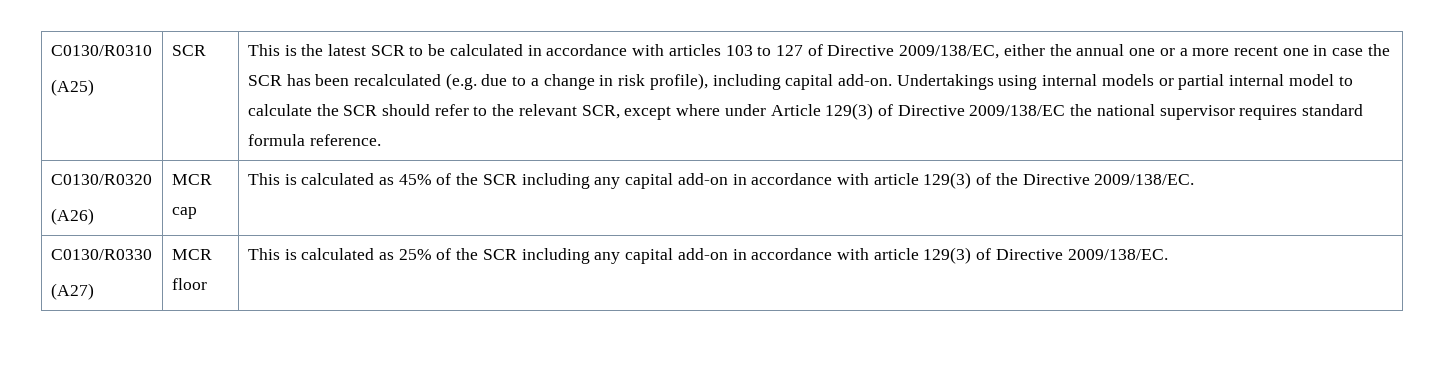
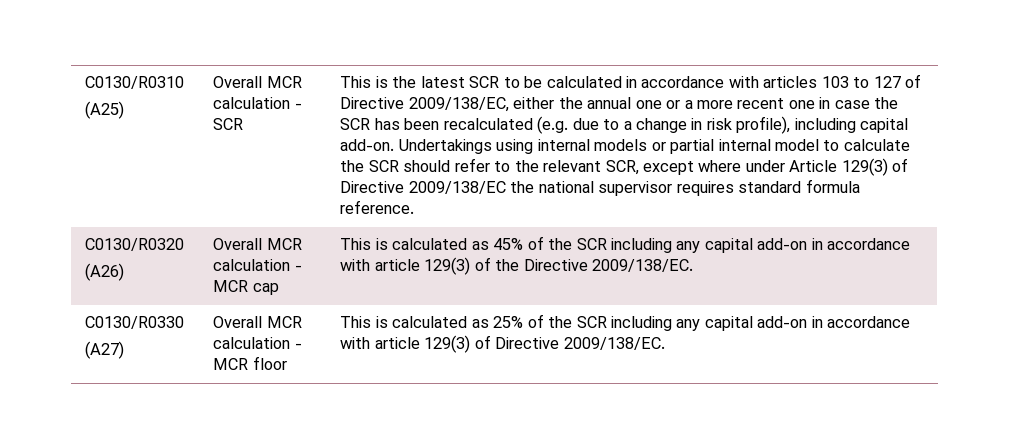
(94, 87) none -> [213,76,302,88] [213,97,302,109] Overall MCR calculation -
(94, 216) none -> [213,238,302,250] [213,259,302,271] Overall MCR calculation -
(94, 291) none -> [213,316,302,328] [213,337,302,349] Overall MCR calculation -

